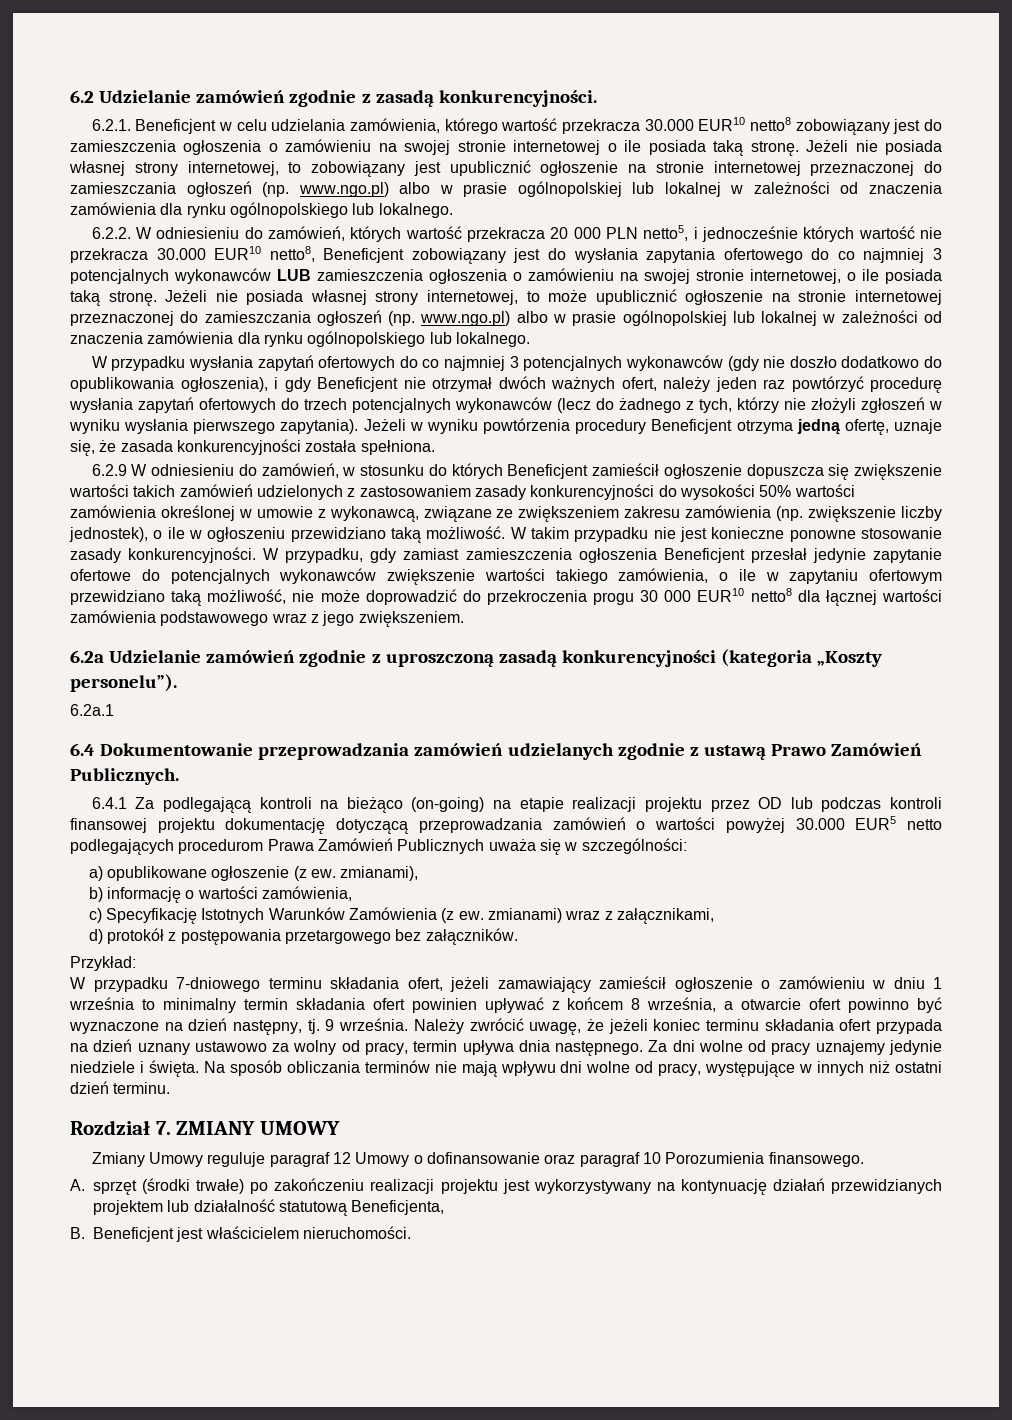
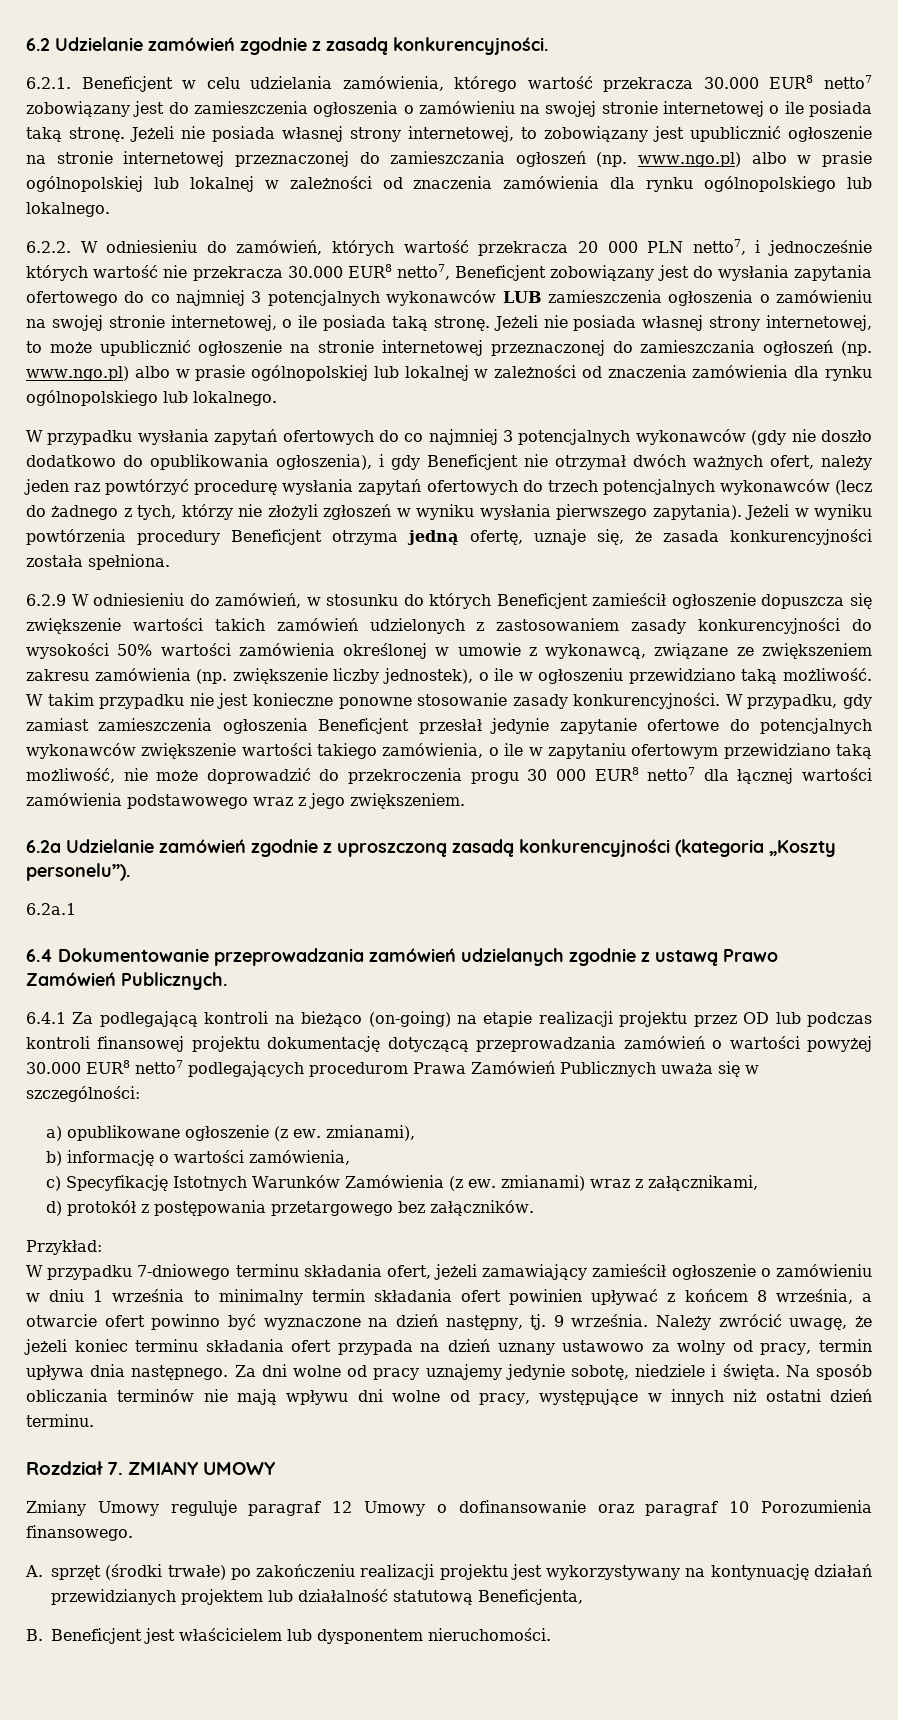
[698,117,792,131] EUR10 netto8 -> [769,75,872,89] EUR8 netto7
[643,225,689,241] netto5, -> [692,239,746,255] netto7,
[214,246,315,262] EUR10 netto8, -> [347,264,451,280] EUR8 netto7,
[697,588,792,602] EUR10 netto8 -> [594,767,696,781] EUR8 netto7
[855,816,943,830] EUR5 netto -> [86,1060,183,1074] EUR8 netto7
(943, 1047) none -> [571,1365,629,1380] sobotę,
(299, 1232) none -> [287,1629,423,1644] lub dysponentem

